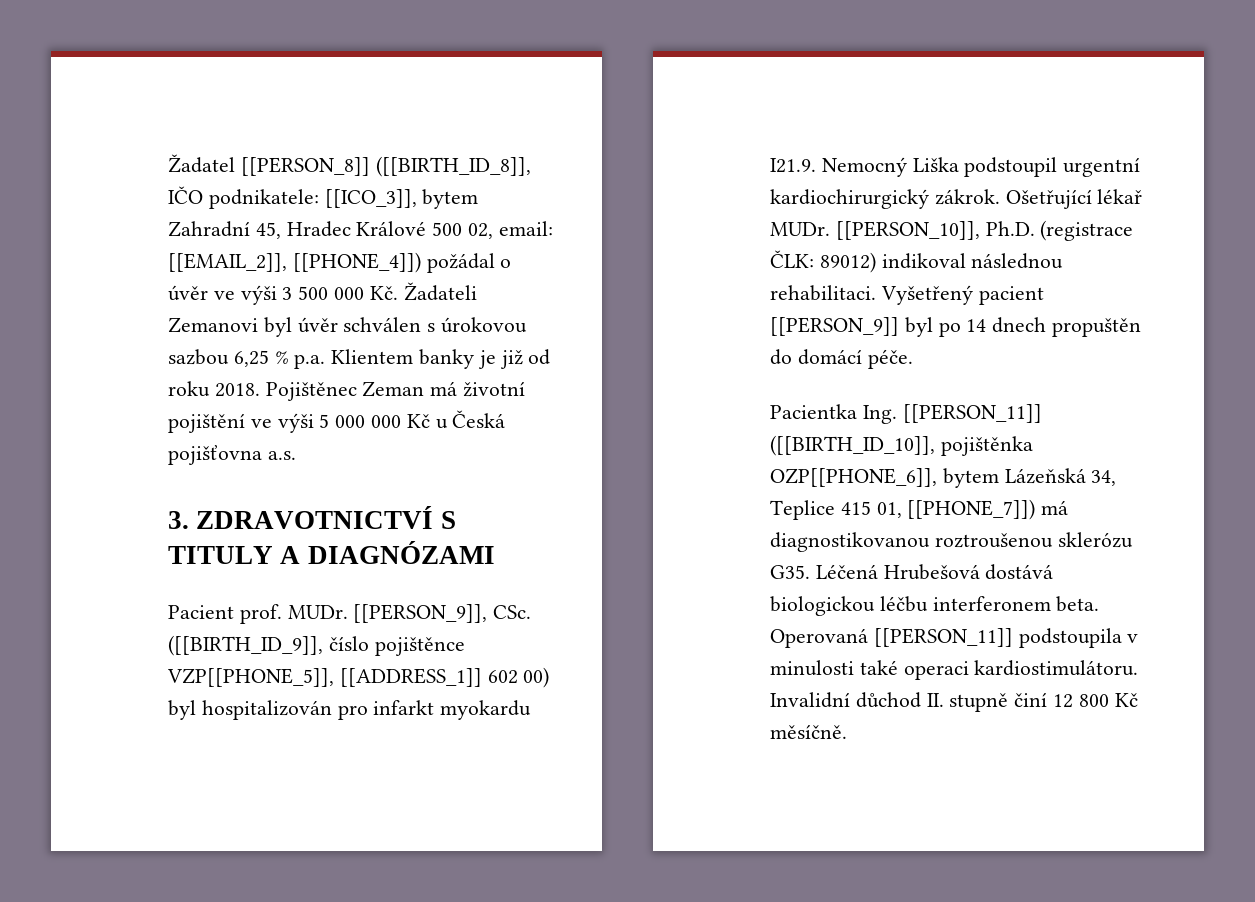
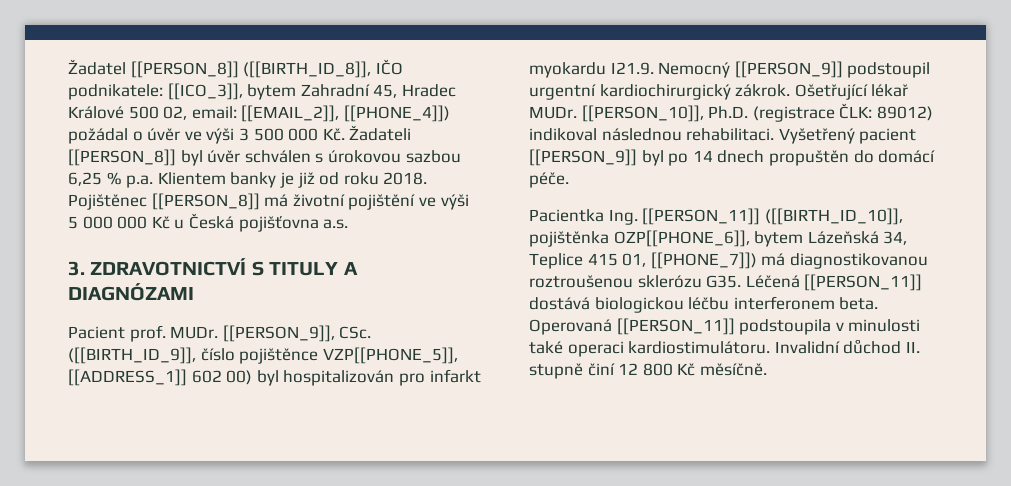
[168,317,258,333] Zemanovi -> [68,149,176,166] [[PERSON_8]]
[362,381,425,397] Zeman -> [151,193,260,210] [[PERSON_8]]
[912,157,959,172] Liška -> [734,61,843,78] [[PERSON_9]]
[883,564,980,580] Hrubešová -> [804,274,923,291] [[PERSON_11]]

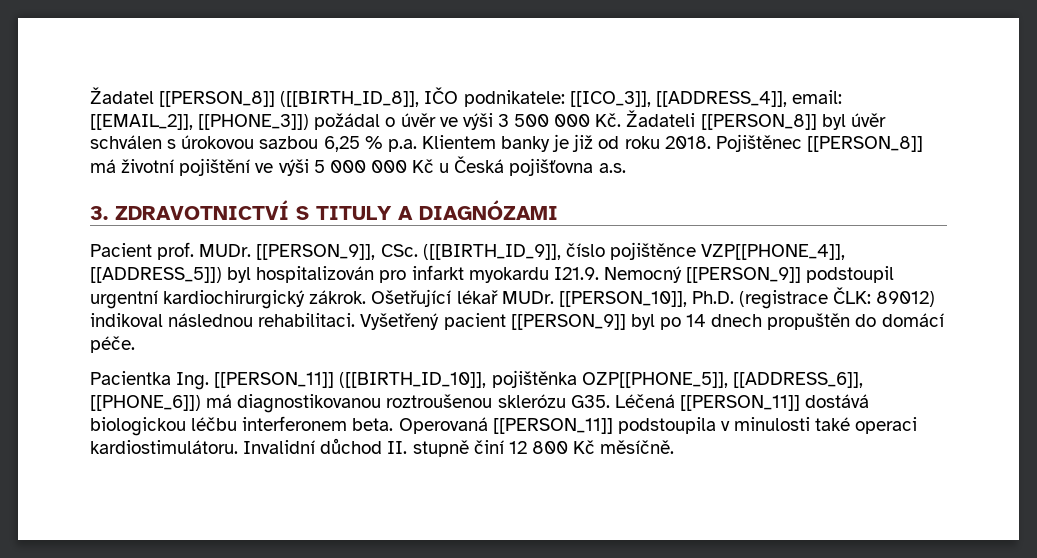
[247,84,456,100] [68,106,188,120] bytem Zahradní 45, Hradec Králové 500 02, -> [655,91,787,107] [[ADDRESS_4]],
[343,105,450,122] [[PHONE_4]]) -> [198,114,310,130] [[PHONE_3]])
[322,347,458,364] [68,369,253,386] VZP[[PHONE_5]], [[ADDRESS_1]] 602 00) -> [701,244,846,260] [90,267,222,283] VZP[[PHONE_4]], [[ADDRESS_5]])
[613,230,908,247] [529,252,757,269] OZP[[PHONE_6]], bytem Lázeňská 34, Teplice 415 01, [[PHONE_7]]) -> [581,372,863,388] [90,395,201,411] OZP[[PHONE_5]], [[ADDRESS_6]], [[PHONE_6]])

